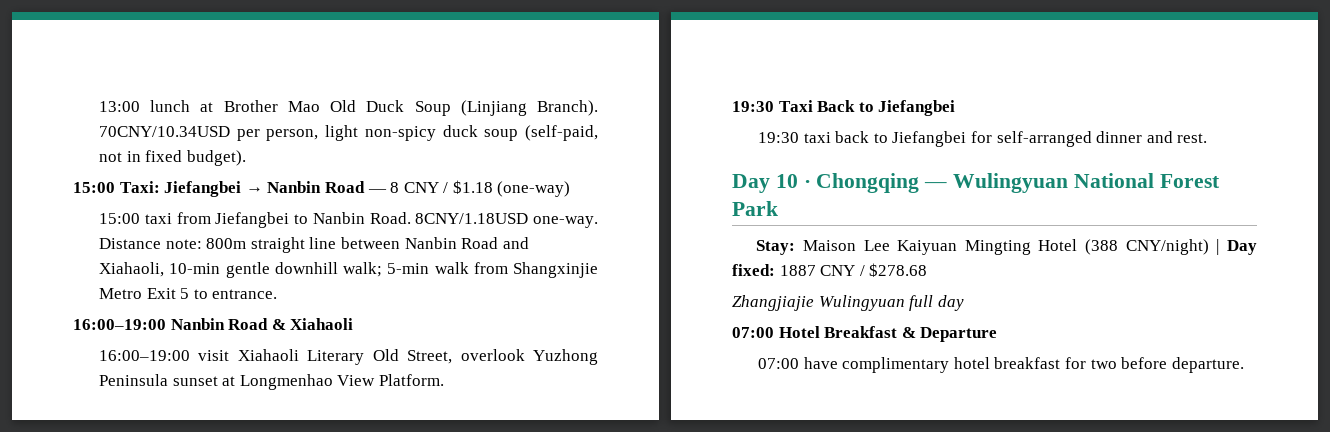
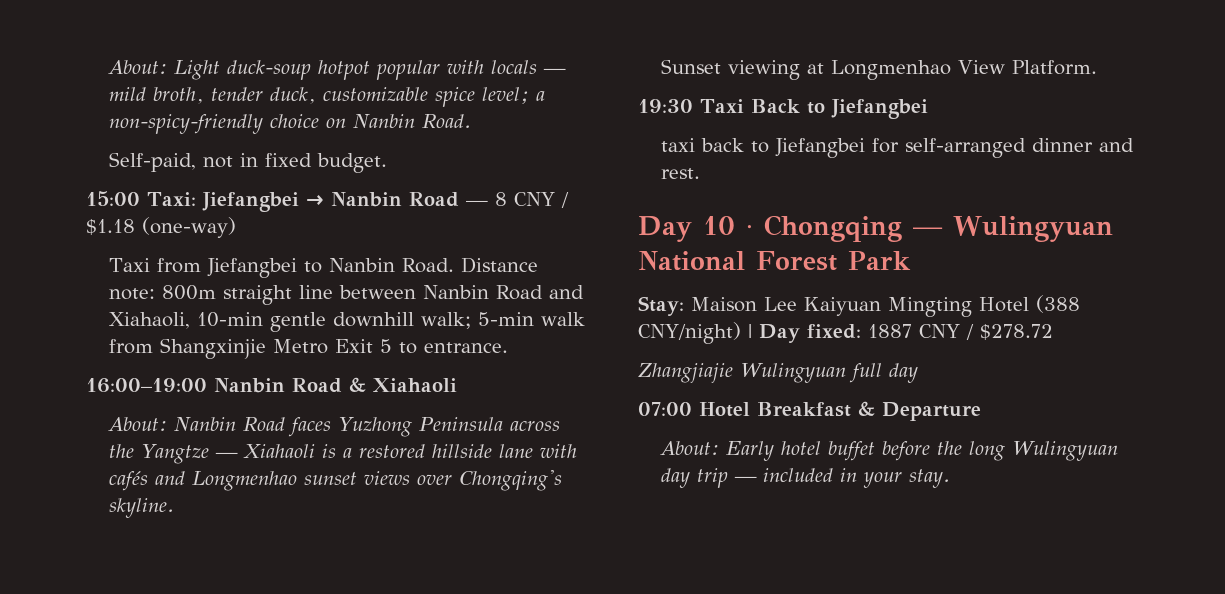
[99,100,598,116] [99,125,598,141] 13:00 lunch at Brother Mao Old Duck Soup (Linjiang Branch). 70CNY/10.34USD per person, light non-spicy duck soup (self-paid, -> [107,60,566,80] [108,87,545,107] [108,114,471,134] [108,152,196,172] About: Light duck-soup hotpot popular with locals — mild broth, tender duck, customizable spice level; a non-spicy-friendly choice on Nanbin Road. // Self-paid,
[186,150,246,166] budget). -> [316,153,387,173] budget.
[99,213,172,224] 15:00 taxi -> [108,258,150,272] Taxi
[415,213,598,228] 8CNY/1.18USD one-way. -> (454, 265) none
[99,349,598,365] [99,374,218,386] 16:00–19:00 visit Xiahaoli Literary Old Street, overlook Yuzhong Peninsula sunset -> [107,417,560,437] [108,444,577,464] [108,470,562,491] [108,498,174,518] [660,59,800,80] About: Nanbin Road faces Yuzhong Peninsula across the Yangtze — Xiahaoli is a restored hillside lane with cafés and Longmenhao sunset views over Chongqing's skyline. // Sunset viewing
[758,132,800,143] 19:30 -> (928, 109) none
[869,263,928,277] $278.68 -> [980,324,1053,340] $278.72
[758,357,1244,373] 07:00 have complimentary hotel breakfast for two before departure. -> [659,441,1118,461] [660,468,950,488] About: Early hotel buffet before the long Wulingyuan day trip — included in your stay.

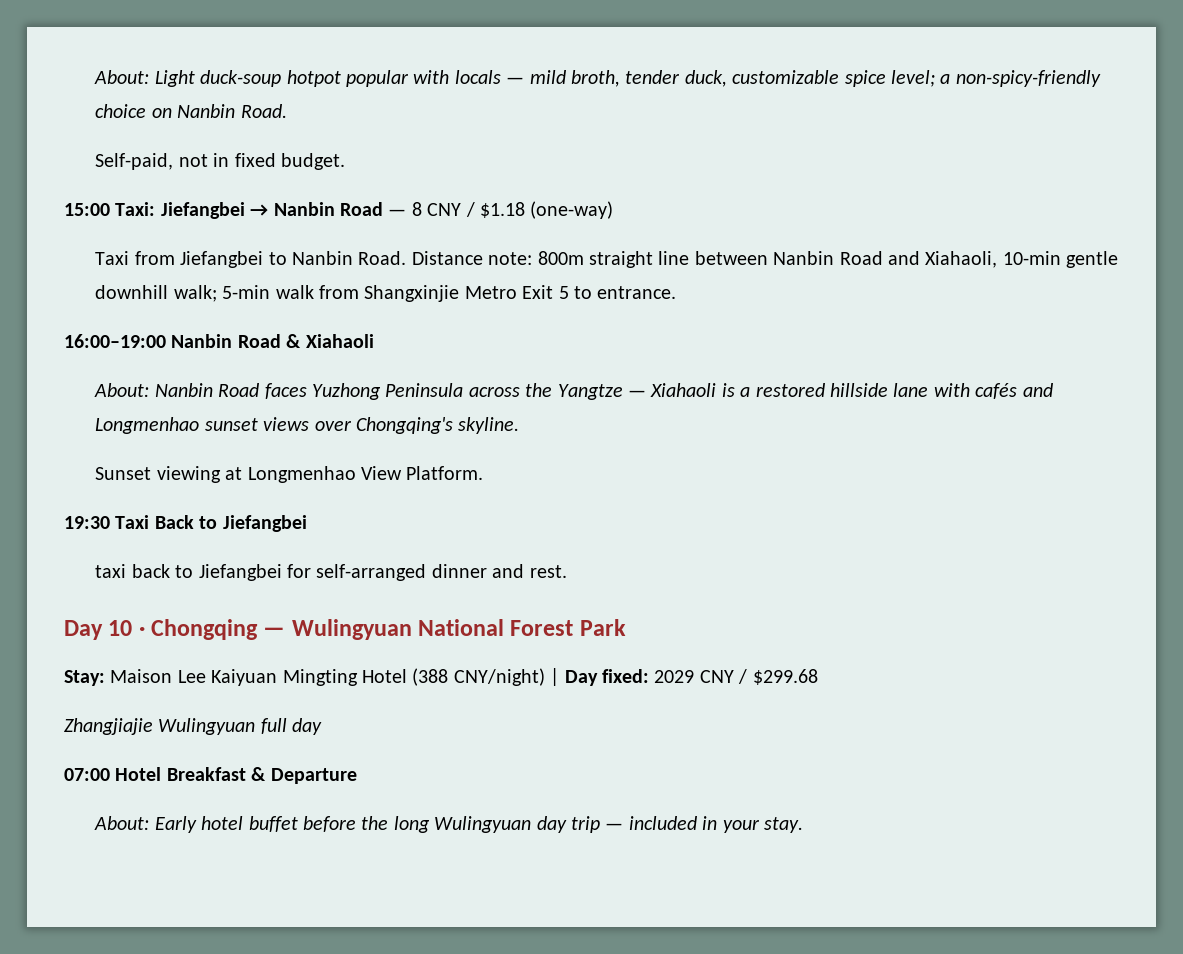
[868,324,1053,340] 1887 CNY / $278.72 -> [654,669,818,685] 2029 CNY / $299.68

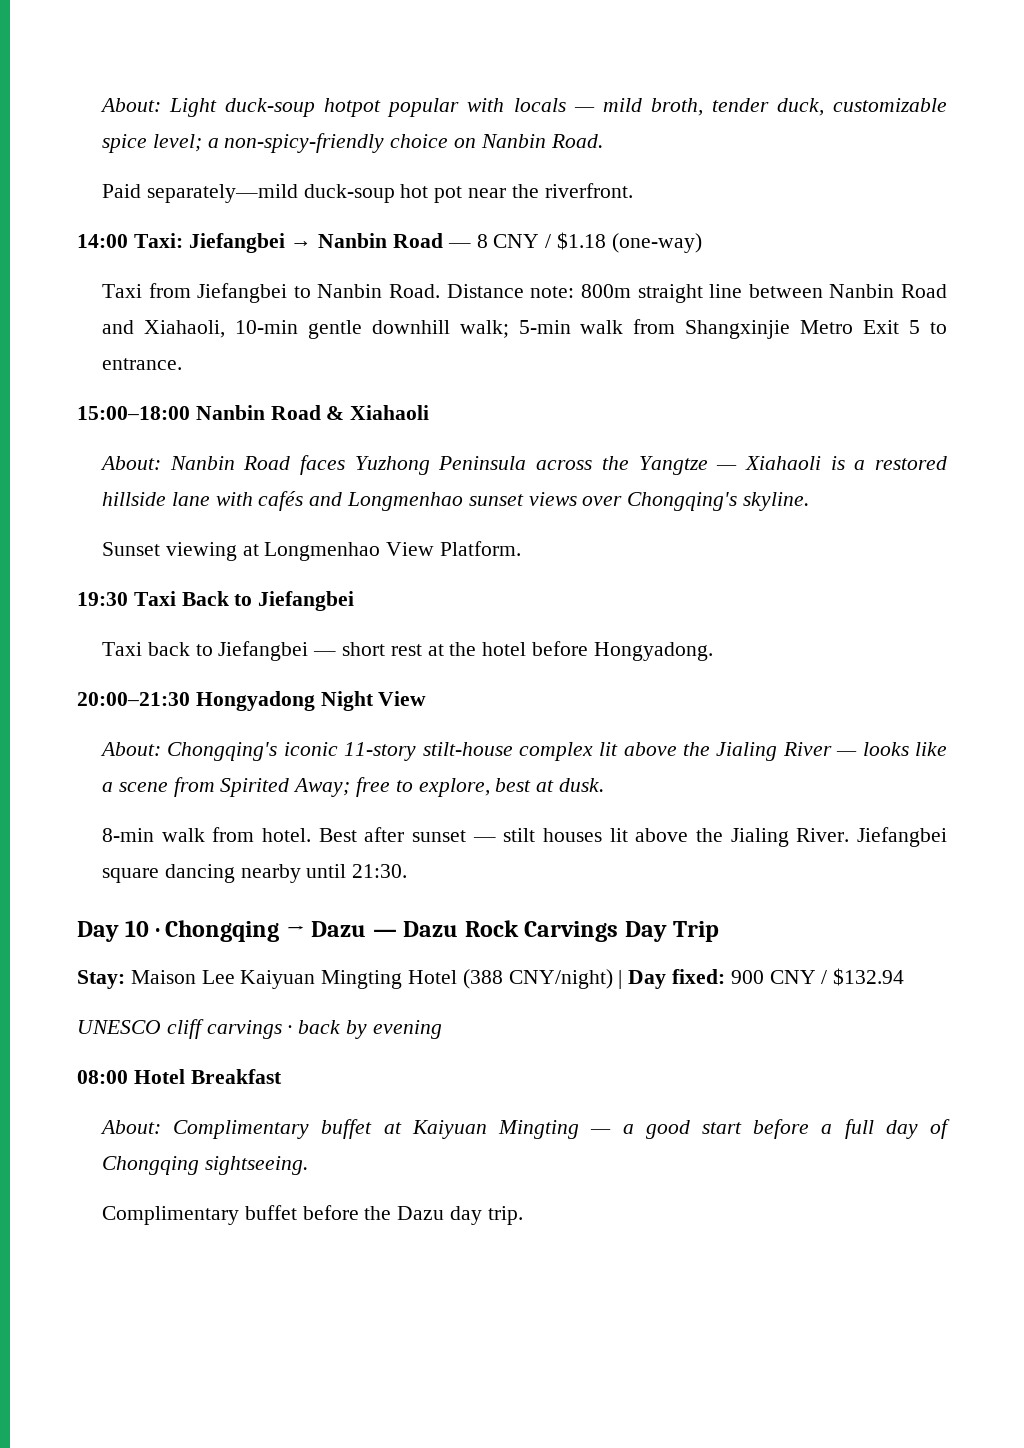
[95,153,346,170] [64,203,110,216] Self-paid, not in fixed budget. // 15:00 -> [102,183,633,203] [77,234,128,248] Paid separately—mild duck-soup hot pot near the riverfront. // 14:00
[64,334,166,348] 16:00–19:00 -> [77,406,190,420] 15:00–18:00
[95,564,127,578] taxi -> [102,642,143,656] Taxi
[287,564,567,581] [64,619,626,640] for self-arranged dinner and rest. // Day 10 · Chongqing — Wulingyuan National Forest Park -> [313,641,713,661] [77,691,427,711] [100,742,948,761] [102,777,605,797] [102,827,947,847] [102,864,408,883] [77,920,720,942] — short rest at the hotel before Hongyadong. // 20:00–21:30 Hongyadong Night View // About: Chongqing's iconic 11-story stilt-house complex lit above the Jialing River — looks like a scene from Spirited Away; free to explore, best at dusk. // 8-min walk from hotel. Best after sunset — stilt houses lit above the Jialing River. Jiefangbei square dancing nearby until 21:30. // Day 10 · Chongqing → Dazu — Dazu Rock Carvings Day Trip
[654,669,818,685] [64,718,323,735] [64,767,357,784] [94,816,804,833] 2029 CNY / $299.68 // Zhangjiajie Wulingyuan full day // 07:00 Hotel Breakfast & Departure // About: Early hotel buffet before the long Wulingyuan day trip — included in your stay. -> [730,968,905,986] [77,1019,442,1039] [77,1069,282,1084] [100,1119,951,1139] [102,1156,308,1175] [102,1205,523,1225] 900 CNY / $132.94 // UNESCO cliff carvings · back by evening // 08:00 Hotel Breakfast // About: Complimentary buffet at Kaiyuan Mingting — a good start before a full day of Chongqing sightseeing. // Complimentary buffet before the Dazu day trip.

